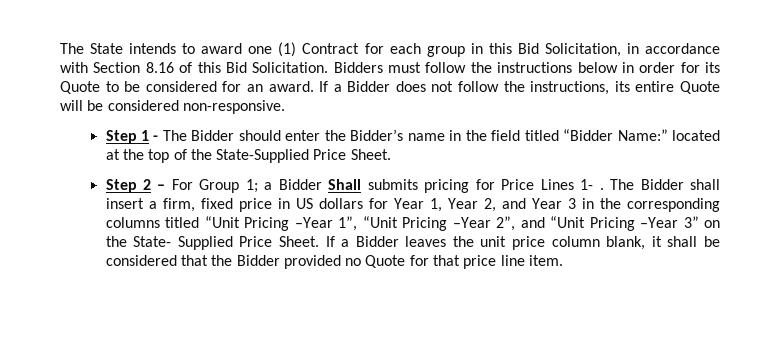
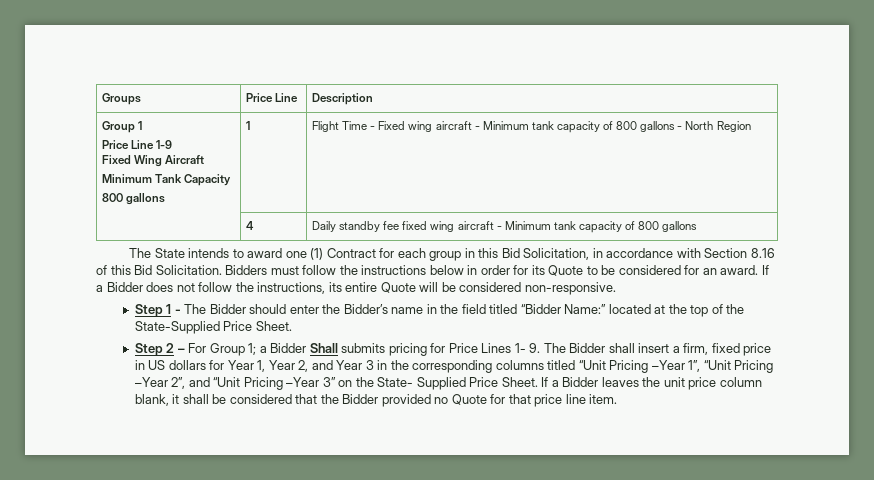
(60, 48) none -> [102,93,142,105] [246,93,299,102] [312,93,374,105] [102,121,143,133] [102,140,173,149] [102,155,205,167] [102,174,232,186] [102,193,166,205] [246,121,251,130] [312,121,751,133] [246,221,255,230] [312,221,698,233] Groups | Price Line | Description // Group 1 // Price Line 1-9 // Fixed Wing Aircraft // Minimum Tank Capacity // 800 gallons | 1 | Flight Time - Fixed wing aircraft - Minimum tank capacity of 800 gallons - North Region // | 4 | Daily standby fee fixed wing aircraft - Minimum tank capacity of 800 gallons //
[599,188,604,190] . -> [529,343,541,353] 9.

